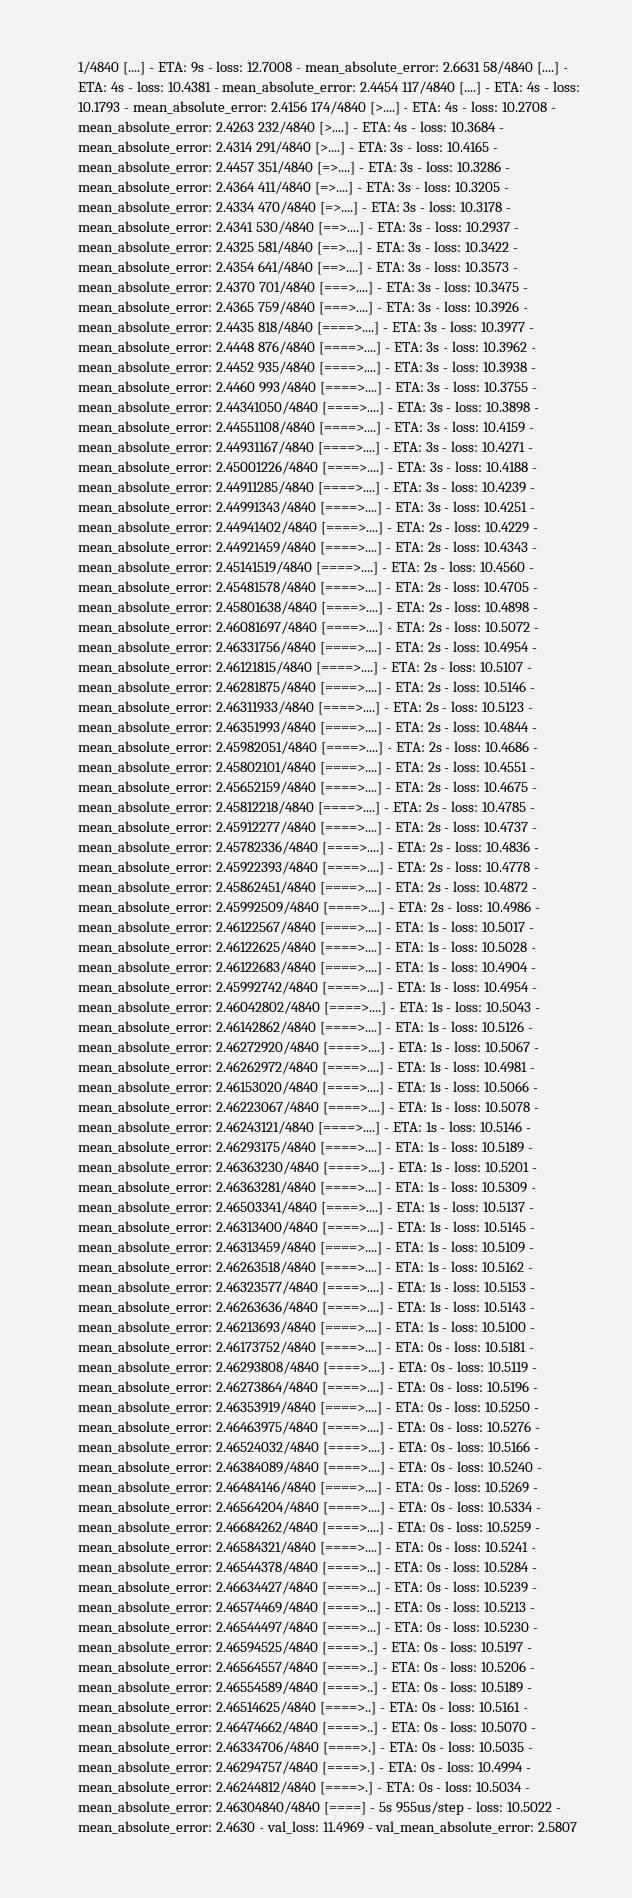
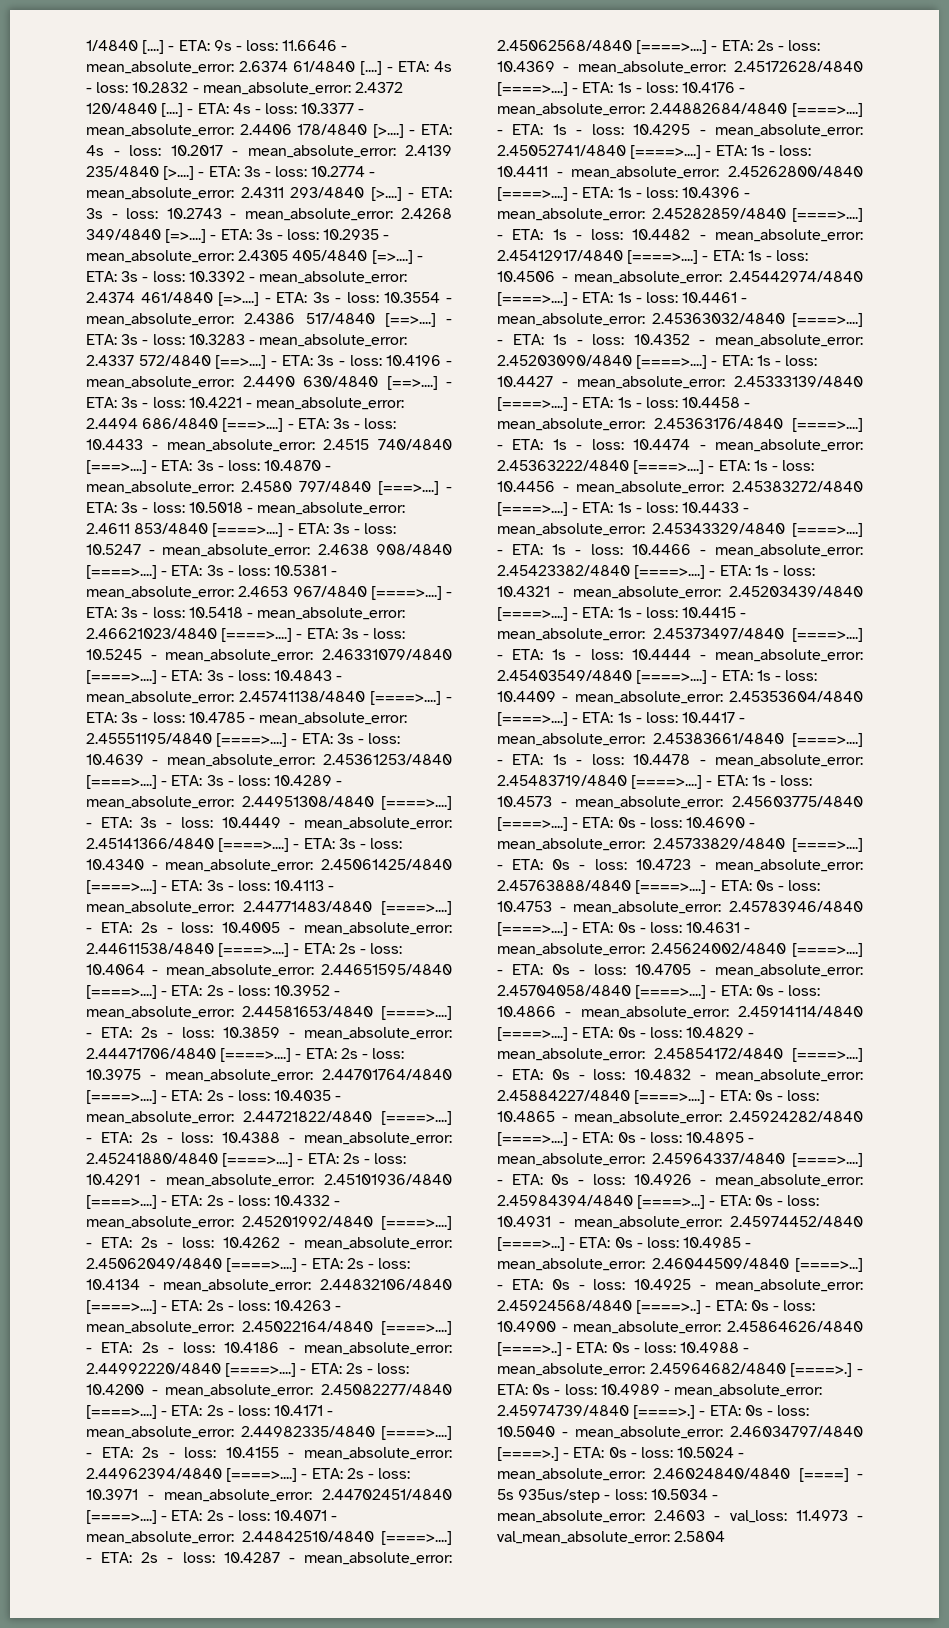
[247,61,568,75] [78,81,580,95] [78,101,556,115] [78,121,505,135] [78,141,499,155] [78,161,511,175] [78,181,510,195] [78,201,512,215] [78,221,520,235] [78,241,519,255] [78,261,519,275] [78,281,529,295] [78,301,529,315] [78,321,535,335] [78,341,537,355] [78,361,537,375] [78,381,538,395] [78,401,540,415] [78,421,535,435] [78,441,534,455] [78,461,538,475] [78,481,536,495] [78,501,536,515] [78,521,539,535] [78,541,538,555] [78,561,535,575] [78,581,539,595] [78,601,539,615] [78,621,540,635] [78,641,538,655] [78,661,533,675] [78,681,536,695] [78,701,534,715] [78,721,538,735] [78,741,539,755] [78,761,536,775] [78,781,538,795] [78,801,536,815] [78,821,538,835] [78,841,540,855] [78,861,540,875] [78,881,538,895] [78,901,541,915] [78,921,535,935] [78,941,537,955] [78,961,537,975] [78,981,538,995] [78,1001,541,1015] [78,1021,534,1035] [78,1041,540,1055] [78,1061,536,1075] [78,1081,539,1095] [78,1101,540,1115] [78,1121,532,1135] [78,1141,534,1155] [78,1161,538,1175] [78,1181,537,1195] [78,1201,535,1215] [78,1221,536,1235] [78,1241,535,1255] [78,1261,534,1275] [78,1281,536,1295] [78,1301,536,1315] [78,1321,536,1335] [78,1341,535,1355] [78,1361,538,1375] [78,1381,539,1395] [78,1401,540,1415] [78,1421,541,1435] [78,1441,540,1455] [78,1461,543,1475] [78,1481,539,1495] [78,1501,542,1515] [78,1521,541,1535] [78,1541,537,1555] [78,1561,538,1575] [78,1581,538,1595] [78,1601,536,1615] [78,1621,539,1635] [78,1641,533,1655] [78,1661,536,1675] [78,1681,533,1695] [78,1701,529,1715] [78,1721,537,1735] [78,1741,534,1755] [78,1761,532,1775] [78,1781,531,1795] [78,1801,562,1815] [78,1821,255,1834] 12.7008 - mean_absolute_error: 2.6631 58/4840 [....] - ETA: 4s - loss: 10.4381 - mean_absolute_error: 2.4454 117/4840 [....] - ETA: 4s - loss: 10.1793 - mean_absolute_error: 2.4156 174/4840 [>....] - ETA: 4s - loss: 10.2708 - mean_absolute_error: 2.4263 232/4840 [>....] - ETA: 4s - loss: 10.3684 - mean_absolute_error: 2.4314 291/4840 [>....] - ETA: 3s - loss: 10.4165 - mean_absolute_error: 2.4457 351/4840 [=>....] - ETA: 3s - loss: 10.3286 - mean_absolute_error: 2.4364 411/4840 [=>....] - ETA: 3s - loss: 10.3205 - mean_absolute_error: 2.4334 470/4840 [=>....] - ETA: 3s - loss: 10.3178 - mean_absolute_error: 2.4341 530/4840 [==>....] - ETA: 3s - loss: 10.2937 - mean_absolute_error: 2.4325 581/4840 [==>....] - ETA: 3s - loss: 10.3422 - mean_absolute_error: 2.4354 641/4840 [==>....] - ETA: 3s - loss: 10.3573 - mean_absolute_error: 2.4370 701/4840 [===>....] - ETA: 3s - loss: 10.3475 - mean_absolute_error: 2.4365 759/4840 [===>....] - ETA: 3s - loss: 10.3926 - mean_absolute_error: 2.4435 818/4840 [====>....] - ETA: 3s - loss: 10.3977 - mean_absolute_error: 2.4448 876/4840 [====>....] - ETA: 3s - loss: 10.3962 - mean_absolute_error: 2.4452 935/4840 [====>....] - ETA: 3s - loss: 10.3938 - mean_absolute_error: 2.4460 993/4840 [====>....] - ETA: 3s - loss: 10.3755 - mean_absolute_error: 2.44341050/4840 [====>....] - ETA: 3s - loss: 10.3898 - mean_absolute_error: 2.44551108/4840 [====>....] - ETA: 3s - loss: 10.4159 - mean_absolute_error: 2.44931167/4840 [====>....] - ETA: 3s - loss: 10.4271 - mean_absolute_error: 2.45001226/4840 [====>....] - ETA: 3s - loss: 10.4188 - mean_absolute_error: 2.44911285/4840 [====>....] - ETA: 3s - loss: 10.4239 - mean_absolute_error: 2.44991343/4840 [====>....] - ETA: 3s - loss: 10.4251 - mean_absolute_error: 2.44941402/4840 [====>....] - ETA: 2s - loss: 10.4229 - mean_absolute_error: 2.44921459/4840 [====>....] - ETA: 2s - loss: 10.4343 - mean_absolute_error: 2.45141519/4840 [====>....] - ETA: 2s - loss: 10.4560 - mean_absolute_error: 2.45481578/4840 [====>....] - ETA: 2s - loss: 10.4705 - mean_absolute_error: 2.45801638/4840 [====>....] - ETA: 2s - loss: 10.4898 - mean_absolute_error: 2.46081697/4840 [====>....] - ETA: 2s - loss: 10.5072 - mean_absolute_error: 2.46331756/4840 [====>....] - ETA: 2s - loss: 10.4954 - mean_absolute_error: 2.46121815/4840 [====>....] - ETA: 2s - loss: 10.5107 - mean_absolute_error: 2.46281875/4840 [====>....] - ETA: 2s - loss: 10.5146 - mean_absolute_error: 2.46311933/4840 [====>....] - ETA: 2s - loss: 10.5123 - mean_absolute_error: 2.46351993/4840 [====>....] - ETA: 2s - loss: 10.4844 - mean_absolute_error: 2.45982051/4840 [====>....] - ETA: 2s - loss: 10.4686 - mean_absolute_error: 2.45802101/4840 [====>....] - ETA: 2s - loss: 10.4551 - mean_absolute_error: 2.45652159/4840 [====>....] - ETA: 2s - loss: 10.4675 - mean_absolute_error: 2.45812218/4840 [====>....] - ETA: 2s - loss: 10.4785 - mean_absolute_error: 2.45912277/4840 [====>....] - ETA: 2s - loss: 10.4737 - mean_absolute_error: 2.45782336/4840 [====>....] - ETA: 2s - loss: 10.4836 - mean_absolute_error: 2.45922393/4840 [====>....] - ETA: 2s - loss: 10.4778 - mean_absolute_error: 2.45862451/4840 [====>....] - ETA: 2s - loss: 10.4872 - mean_absolute_error: 2.45992509/4840 [====>....] - ETA: 2s - loss: 10.4986 - mean_absolute_error: 2.46122567/4840 [====>....] - ETA: 1s - loss: 10.5017 - mean_absolute_error: 2.46122625/4840 [====>....] - ETA: 1s - loss: 10.5028 - mean_absolute_error: 2.46122683/4840 [====>....] - ETA: 1s - loss: 10.4904 - mean_absolute_error: 2.45992742/4840 [====>....] - ETA: 1s - loss: 10.4954 - mean_absolute_error: 2.46042802/4840 [====>....] - ETA: 1s - loss: 10.5043 - mean_absolute_error: 2.46142862/4840 [====>....] - ETA: 1s - loss: 10.5126 - mean_absolute_error: 2.46272920/4840 [====>....] - ETA: 1s - loss: 10.5067 - mean_absolute_error: 2.46262972/4840 [====>....] - ETA: 1s - loss: 10.4981 - mean_absolute_error: 2.46153020/4840 [====>....] - ETA: 1s - loss: 10.5066 - mean_absolute_error: 2.46223067/4840 [====>....] - ETA: 1s - loss: 10.5078 - mean_absolute_error: 2.46243121/4840 [====>....] - ETA: 1s - loss: 10.5146 - mean_absolute_error: 2.46293175/4840 [====>....] - ETA: 1s - loss: 10.5189 - mean_absolute_error: 2.46363230/4840 [====>....] - ETA: 1s - loss: 10.5201 - mean_absolute_error: 2.46363281/4840 [====>....] - ETA: 1s - loss: 10.5309 - mean_absolute_error: 2.46503341/4840 [====>....] - ETA: 1s - loss: 10.5137 - mean_absolute_error: 2.46313400/4840 [====>....] - ETA: 1s - loss: 10.5145 - mean_absolute_error: 2.46313459/4840 [====>....] - ETA: 1s - loss: 10.5109 - mean_absolute_error: 2.46263518/4840 [====>....] - ETA: 1s - loss: 10.5162 - mean_absolute_error: 2.46323577/4840 [====>....] - ETA: 1s - loss: 10.5153 - mean_absolute_error: 2.46263636/4840 [====>....] - ETA: 1s - loss: 10.5143 - mean_absolute_error: 2.46213693/4840 [====>....] - ETA: 1s - loss: 10.5100 - mean_absolute_error: 2.46173752/4840 [====>....] - ETA: 0s - loss: 10.5181 - mean_absolute_error: 2.46293808/4840 [====>....] - ETA: 0s - loss: 10.5119 - mean_absolute_error: 2.46273864/4840 [====>....] - ETA: 0s - loss: 10.5196 - mean_absolute_error: 2.46353919/4840 [====>....] - ETA: 0s - loss: 10.5250 - mean_absolute_error: 2.46463975/4840 [====>....] - ETA: 0s - loss: 10.5276 - mean_absolute_error: 2.46524032/4840 [====>....] - ETA: 0s - loss: 10.5166 - mean_absolute_error: 2.46384089/4840 [====>....] - ETA: 0s - loss: 10.5240 - mean_absolute_error: 2.46484146/4840 [====>....] - ETA: 0s - loss: 10.5269 - mean_absolute_error: 2.46564204/4840 [====>....] - ETA: 0s - loss: 10.5334 - mean_absolute_error: 2.46684262/4840 [====>....] - ETA: 0s - loss: 10.5259 - mean_absolute_error: 2.46584321/4840 [====>....] - ETA: 0s - loss: 10.5241 - mean_absolute_error: 2.46544378/4840 [====>...] - ETA: 0s - loss: 10.5284 - mean_absolute_error: 2.46634427/4840 [====>...] - ETA: 0s - loss: 10.5239 - mean_absolute_error: 2.46574469/4840 [====>...] - ETA: 0s - loss: 10.5213 - mean_absolute_error: 2.46544497/4840 [====>...] - ETA: 0s - loss: 10.5230 - mean_absolute_error: 2.46594525/4840 [====>..] - ETA: 0s - loss: 10.5197 - mean_absolute_error: 2.46564557/4840 [====>..] - ETA: 0s - loss: 10.5206 - mean_absolute_error: 2.46554589/4840 [====>..] - ETA: 0s - loss: 10.5189 - mean_absolute_error: 2.46514625/4840 [====>..] - ETA: 0s - loss: 10.5161 - mean_absolute_error: 2.46474662/4840 [====>..] - ETA: 0s - loss: 10.5070 - mean_absolute_error: 2.46334706/4840 [====>.] - ETA: 0s - loss: 10.5035 - mean_absolute_error: 2.46294757/4840 [====>.] - ETA: 0s - loss: 10.4994 - mean_absolute_error: 2.46244812/4840 [====>.] - ETA: 0s - loss: 10.5034 - mean_absolute_error: 2.46304840/4840 [====] - 5s 955us/step - loss: 10.5022 - mean_absolute_error: 2.4630 -> [282,40,348,51] [86,61,452,75] [86,82,403,95] [86,103,365,117] [86,124,453,138] [86,145,452,158] [86,166,376,180] [86,187,453,201] [86,208,452,221] [86,229,390,243] [86,250,423,264] [86,271,408,284] [86,292,452,306] [86,313,452,327] [86,334,408,347] [86,355,452,369] [86,376,452,390] [86,397,405,410] [86,418,397,432] [86,439,452,452] [86,460,332,474] [86,481,452,495] [86,502,406,515] [86,523,397,537] [86,544,452,557] [86,565,338,579] [86,586,452,600] [86,607,406,620] [86,628,406,642] [86,649,452,662] [86,670,343,684] [86,691,452,705] [86,712,408,725] [86,733,401,747] [86,754,452,767] [86,775,343,789] [86,796,452,810] [86,817,452,830] [86,838,403,852] [86,859,452,872] [86,880,335,894] [86,901,452,915] [86,922,452,935] [86,943,403,957] [86,964,452,977] [86,985,341,999] [86,1006,452,1020] [86,1027,452,1040] [86,1048,405,1062] [86,1069,452,1082] [86,1090,342,1104] [86,1111,452,1125] [86,1132,452,1145] [86,1153,407,1167] [86,1174,452,1187] [86,1195,341,1209] [86,1216,452,1230] [86,1237,452,1250] [86,1258,411,1272] [86,1279,452,1292] [86,1300,342,1314] [86,1321,452,1335] [86,1342,452,1355] [86,1363,410,1377] [86,1384,452,1397] [86,1405,334,1419] [86,1426,452,1440] [86,1447,452,1460] [86,1468,411,1482] [86,1489,452,1502] [86,1510,338,1524] [86,1531,452,1545] [86,1552,452,1565] [497,40,821,54] [497,61,863,74] [497,82,746,96] [497,103,863,117] [497,124,863,137] [497,145,812,159] [497,166,863,179] [497,187,751,201] [497,208,863,222] [497,229,863,242] [497,250,809,264] [497,271,863,284] [497,292,748,306] [497,313,863,327] [497,334,863,347] [497,355,818,369] [497,376,863,389] [497,397,751,411] [497,418,863,432] [497,439,863,452] [497,460,815,474] [497,481,863,494] [497,502,750,516] [497,523,863,537] [497,544,863,557] [497,565,816,579] [497,586,863,599] [497,607,747,621] [497,628,863,642] [497,649,863,662] [497,670,818,684] [497,691,863,704] [497,712,746,726] [497,733,863,747] [497,754,863,767] [497,775,813,789] [497,796,863,809] [497,817,756,831] [497,838,863,852] [497,859,863,872] [497,880,821,894] [497,901,863,914] [497,922,751,936] [497,943,863,957] [497,964,863,977] [497,985,821,999] [497,1006,863,1019] [497,1027,755,1041] [497,1048,863,1062] [497,1069,863,1082] [497,1090,820,1104] [497,1111,863,1124] [497,1132,755,1146] [497,1153,863,1167] [497,1174,863,1187] [497,1195,820,1209] [497,1216,863,1229] [497,1237,752,1251] [497,1258,863,1272] [497,1279,863,1292] [497,1300,816,1314] [497,1321,863,1334] [497,1342,750,1356] [497,1363,863,1377] [497,1384,823,1397] [497,1405,810,1419] [497,1426,863,1439] [497,1447,745,1461] [497,1468,863,1482] [497,1489,718,1503] [497,1510,706,1523] 11.6646 - mean_absolute_error: 2.6374 61/4840 [....] - ETA: 4s - loss: 10.2832 - mean_absolute_error: 2.4372 120/4840 [....] - ETA: 4s - loss: 10.3377 - mean_absolute_error: 2.4406 178/4840 [>....] - ETA: 4s - loss: 10.2017 - mean_absolute_error: 2.4139 235/4840 [>....] - ETA: 3s - loss: 10.2774 - mean_absolute_error: 2.4311 293/4840 [>....] - ETA: 3s - loss: 10.2743 - mean_absolute_error: 2.4268 349/4840 [=>....] - ETA: 3s - loss: 10.2935 - mean_absolute_error: 2.4305 405/4840 [=>....] - ETA: 3s - loss: 10.3392 - mean_absolute_error: 2.4374 461/4840 [=>....] - ETA: 3s - loss: 10.3554 - mean_absolute_error: 2.4386 517/4840 [==>....] - ETA: 3s - loss: 10.3283 - mean_absolute_error: 2.4337 572/4840 [==>....] - ETA: 3s - loss: 10.4196 - mean_absolute_error: 2.4490 630/4840 [==>....] - ETA: 3s - loss: 10.4221 - mean_absolute_error: 2.4494 686/4840 [===>....] - ETA: 3s - loss: 10.4433 - mean_absolute_error: 2.4515 740/4840 [===>....] - ETA: 3s - loss: 10.4870 - mean_absolute_error: 2.4580 797/4840 [===>....] - ETA: 3s - loss: 10.5018 - mean_absolute_error: 2.4611 853/4840 [====>....] - ETA: 3s - loss: 10.5247 - mean_absolute_error: 2.4638 908/4840 [====>....] - ETA: 3s - loss: 10.5381 - mean_absolute_error: 2.4653 967/4840 [====>....] - ETA: 3s - loss: 10.5418 - mean_absolute_error: 2.46621023/4840 [====>....] - ETA: 3s - loss: 10.5245 - mean_absolute_error: 2.46331079/4840 [====>....] - ETA: 3s - loss: 10.4843 - mean_absolute_error: 2.45741138/4840 [====>....] - ETA: 3s - loss: 10.4785 - mean_absolute_error: 2.45551195/4840 [====>....] - ETA: 3s - loss: 10.4639 - mean_absolute_error: 2.45361253/4840 [====>....] - ETA: 3s - loss: 10.4289 - mean_absolute_error: 2.44951308/4840 [====>....] - ETA: 3s - loss: 10.4449 - mean_absolute_error: 2.45141366/4840 [====>....] - ETA: 3s - loss: 10.4340 - mean_absolute_error: 2.45061425/4840 [====>....] - ETA: 3s - loss: 10.4113 - mean_absolute_error: 2.44771483/4840 [====>....] - ETA: 2s - loss: 10.4005 - mean_absolute_error: 2.44611538/4840 [====>....] - ETA: 2s - loss: 10.4064 - mean_absolute_error: 2.44651595/4840 [====>....] - ETA: 2s - loss: 10.3952 - mean_absolute_error: 2.44581653/4840 [====>....] - ETA: 2s - loss: 10.3859 - mean_absolute_error: 2.44471706/4840 [====>....] - ETA: 2s - loss: 10.3975 - mean_absolute_error: 2.44701764/4840 [====>....] - ETA: 2s - loss: 10.4035 - mean_absolute_error: 2.44721822/4840 [====>....] - ETA: 2s - loss: 10.4388 - mean_absolute_error: 2.45241880/4840 [====>....] - ETA: 2s - loss: 10.4291 - mean_absolute_error: 2.45101936/4840 [====>....] - ETA: 2s - loss: 10.4332 - mean_absolute_error: 2.45201992/4840 [====>....] - ETA: 2s - loss: 10.4262 - mean_absolute_error: 2.45062049/4840 [====>....] - ETA: 2s - loss: 10.4134 - mean_absolute_error: 2.44832106/4840 [====>....] - ETA: 2s - loss: 10.4263 - mean_absolute_error: 2.45022164/4840 [====>....] - ETA: 2s - loss: 10.4186 - mean_absolute_error: 2.44992220/4840 [====>....] - ETA: 2s - loss: 10.4200 - mean_absolute_error: 2.45082277/4840 [====>....] - ETA: 2s - loss: 10.4171 - mean_absolute_error: 2.44982335/4840 [====>....] - ETA: 2s - loss: 10.4155 - mean_absolute_error: 2.44962394/4840 [====>....] - ETA: 2s - loss: 10.3971 - mean_absolute_error: 2.44702451/4840 [====>....] - ETA: 2s - loss: 10.4071 - mean_absolute_error: 2.44842510/4840 [====>....] - ETA: 2s - loss: 10.4287 - mean_absolute_error: 2.45062568/4840 [====>....] - ETA: 2s - loss: 10.4369 - mean_absolute_error: 2.45172628/4840 [====>....] - ETA: 1s - loss: 10.4176 - mean_absolute_error: 2.44882684/4840 [====>....] - ETA: 1s - loss: 10.4295 - mean_absolute_error: 2.45052741/4840 [====>....] - ETA: 1s - loss: 10.4411 - mean_absolute_error: 2.45262800/4840 [====>....] - ETA: 1s - loss: 10.4396 - mean_absolute_error: 2.45282859/4840 [====>....] - ETA: 1s - loss: 10.4482 - mean_absolute_error: 2.45412917/4840 [====>....] - ETA: 1s - loss: 10.4506 - mean_absolute_error: 2.45442974/4840 [====>....] - ETA: 1s - loss: 10.4461 - mean_absolute_error: 2.45363032/4840 [====>....] - ETA: 1s - loss: 10.4352 - mean_absolute_error: 2.45203090/4840 [====>....] - ETA: 1s - loss: 10.4427 - mean_absolute_error: 2.45333139/4840 [====>....] - ETA: 1s - loss: 10.4458 - mean_absolute_error: 2.45363176/4840 [====>....] - ETA: 1s - loss: 10.4474 - mean_absolute_error: 2.45363222/4840 [====>....] - ETA: 1s - loss: 10.4456 - mean_absolute_error: 2.45383272/4840 [====>....] - ETA: 1s - loss: 10.4433 - mean_absolute_error: 2.45343329/4840 [====>....] - ETA: 1s - loss: 10.4466 - mean_absolute_error: 2.45423382/4840 [====>....] - ETA: 1s - loss: 10.4321 - mean_absolute_error: 2.45203439/4840 [====>....] - ETA: 1s - loss: 10.4415 - mean_absolute_error: 2.45373497/4840 [====>....] - ETA: 1s - loss: 10.4444 - mean_absolute_error: 2.45403549/4840 [====>....] - ETA: 1s - loss: 10.4409 - mean_absolute_error: 2.45353604/4840 [====>....] - ETA: 1s - loss: 10.4417 - mean_absolute_error: 2.45383661/4840 [====>....] - ETA: 1s - loss: 10.4478 - mean_absolute_error: 2.45483719/4840 [====>....] - ETA: 1s - loss: 10.4573 - mean_absolute_error: 2.45603775/4840 [====>....] - ETA: 0s - loss: 10.4690 - mean_absolute_error: 2.45733829/4840 [====>....] - ETA: 0s - loss: 10.4723 - mean_absolute_error: 2.45763888/4840 [====>....] - ETA: 0s - loss: 10.4753 - mean_absolute_error: 2.45783946/4840 [====>....] - ETA: 0s - loss: 10.4631 - mean_absolute_error: 2.45624002/4840 [====>....] - ETA: 0s - loss: 10.4705 - mean_absolute_error: 2.45704058/4840 [====>....] - ETA: 0s - loss: 10.4866 - mean_absolute_error: 2.45914114/4840 [====>....] - ETA: 0s - loss: 10.4829 - mean_absolute_error: 2.45854172/4840 [====>....] - ETA: 0s - loss: 10.4832 - mean_absolute_error: 2.45884227/4840 [====>....] - ETA: 0s - loss: 10.4865 - mean_absolute_error: 2.45924282/4840 [====>....] - ETA: 0s - loss: 10.4895 - mean_absolute_error: 2.45964337/4840 [====>....] - ETA: 0s - loss: 10.4926 - mean_absolute_error: 2.45984394/4840 [====>...] - ETA: 0s - loss: 10.4931 - mean_absolute_error: 2.45974452/4840 [====>...] - ETA: 0s - loss: 10.4985 - mean_absolute_error: 2.46044509/4840 [====>...] - ETA: 0s - loss: 10.4925 - mean_absolute_error: 2.45924568/4840 [====>..] - ETA: 0s - loss: 10.4900 - mean_absolute_error: 2.45864626/4840 [====>..] - ETA: 0s - loss: 10.4988 - mean_absolute_error: 2.45964682/4840 [====>.] - ETA: 0s - loss: 10.4989 - mean_absolute_error: 2.45974739/4840 [====>.] - ETA: 0s - loss: 10.5040 - mean_absolute_error: 2.46034797/4840 [====>.] - ETA: 0s - loss: 10.5024 - mean_absolute_error: 2.46024840/4840 [====] - 5s 935us/step - loss: 10.5034 - mean_absolute_error: 2.4603
[322,1821,364,1833] 11.4969 -> [795,1510,848,1521] 11.4973
[538,1822,578,1832] 2.5807 -> [674,1531,726,1542] 2.5804

